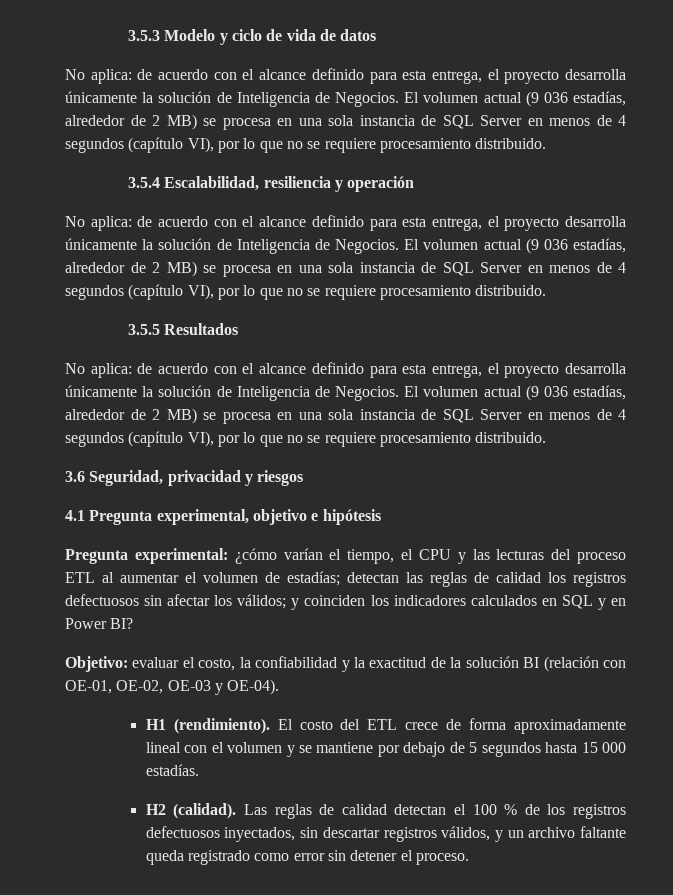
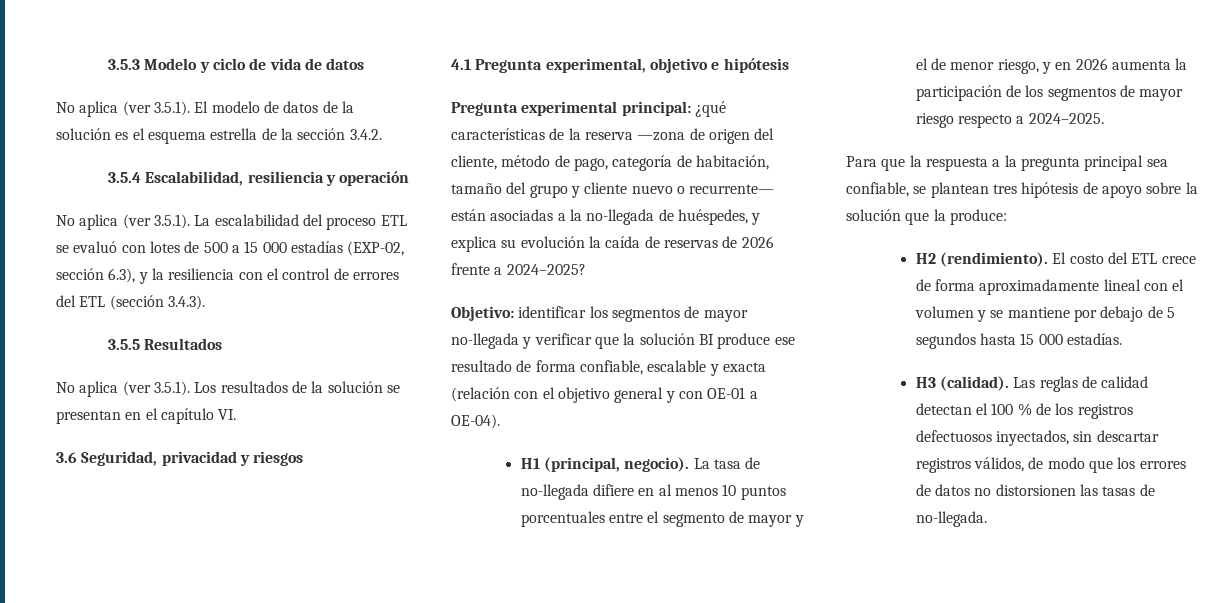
[90,68,626,84] [65,91,626,107] [65,114,626,130] [65,137,547,153] aplica: de acuerdo con el alcance definido para esta entrega, el proyecto desarrolla únicamente la solución de Inteligencia de Negocios. El volumen actual (9 036 estadías, alrededor de 2 MB) se procesa en una sola instancia de SQL Server en menos de 4 segundos (capítulo VI), por lo que no se requiere procesamiento distribuido. -> [79,101,354,117] [56,128,382,144] aplica (ver 3.5.1). El modelo de datos de la solución es el esquema estrella de la sección 3.4.2.
[90,215,626,231] [65,238,626,254] [65,261,626,277] [65,284,547,300] [128,323,239,335] [65,362,626,378] [65,385,626,401] [65,408,626,424] [65,431,547,447] aplica: de acuerdo con el alcance definido para esta entrega, el proyecto desarrolla únicamente la solución de Inteligencia de Negocios. El volumen actual (9 036 estadías, alrededor de 2 MB) se procesa en una sola instancia de SQL Server en menos de 4 segundos (capítulo VI), por lo que no se requiere procesamiento distribuido. // 3.5.5 Resultados // No aplica: de acuerdo con el alcance definido para esta entrega, el proyecto desarrolla únicamente la solución de Inteligencia de Negocios. El volumen actual (9 036 estadías, alrededor de 2 MB) se procesa en una sola instancia de SQL Server en menos de 4 segundos (capítulo VI), por lo que no se requiere procesamiento distribuido. -> [79,214,407,230] [56,241,405,256] [56,268,399,284] [56,295,205,310] [107,338,223,350] [56,381,400,397] [56,408,237,424] aplica (ver 3.5.1). La escalabilidad del proceso ETL se evaluó con lotes de 500 a 15 000 estadías (EXP-02, sección 6.3), y la resiliencia con el control de errores del ETL (sección 3.4.3). // 3.5.5 Resultados // No aplica (ver 3.5.1). Los resultados de la solución se presentan en el capítulo VI.
[134,548,626,564] [65,571,626,587] [65,594,627,610] [65,618,134,629] [65,656,627,672] [65,679,280,695] [145,719,166,730] experimental: ¿cómo varían el tiempo, el CPU y las lecturas del proceso ETL al aumentar el volumen de estadías; detectan las reglas de calidad los registros defectuosos sin afectar los válidos; y coinciden los indicadores calculados en SQL y en Power BI? // Objetivo: evaluar el costo, la confiabilidad y la exactitud de la solución BI (relación con OE-01, OE-02, OE-03 y OE-04). // H1 -> [521,101,726,117] [451,128,775,144] [451,155,769,171] [451,182,775,198] [451,209,761,225] [451,236,774,252] [451,263,586,275] [451,306,748,322] [451,333,795,349] [451,360,766,376] [451,387,758,403] [451,414,500,429] [520,457,761,472] [520,484,786,500] [520,511,804,527] [915,58,1188,74] [915,85,1184,101] [915,113,1104,128] [846,155,1168,171] [846,182,1198,198] [846,209,1007,225] [915,253,936,264] experimental principal: ¿qué características de la reserva —zona de origen del cliente, método de pago, categoría de habitación, tamaño del grupo y cliente nuevo o recurrente— están asociadas a la no-llegada de huéspedes, y explica su evolución la caída de reservas de 2026 frente a 2024–2025? // Objetivo: identificar los segmentos de mayor no-llegada y verificar que la solución BI produce ese resultado de forma confiable, escalable y exacta (relación con el objetivo general y con OE-01 a OE-04). // H1 (principal, negocio). La tasa de no-llegada difiere en al menos 10 puntos porcentuales entre el segmento de mayor y el de menor riesgo, y en 2026 aumenta la participación de los segmentos de mayor riesgo respecto a 2024–2025. // Para que la respuesta a la pregunta principal sea confiable, se plantean tres hipótesis de apoyo sobre la solución que la produce: // H2
[145,804,166,815] H2 -> [915,377,936,388] H3
[494,826,627,842] [145,850,469,865] y un archivo faltante queda registrado como error sin detener el proceso. -> [1028,457,1186,473] [915,484,1155,496] [915,511,987,527] de modo que los errores de datos no distorsionen las tasas de no-llegada.

